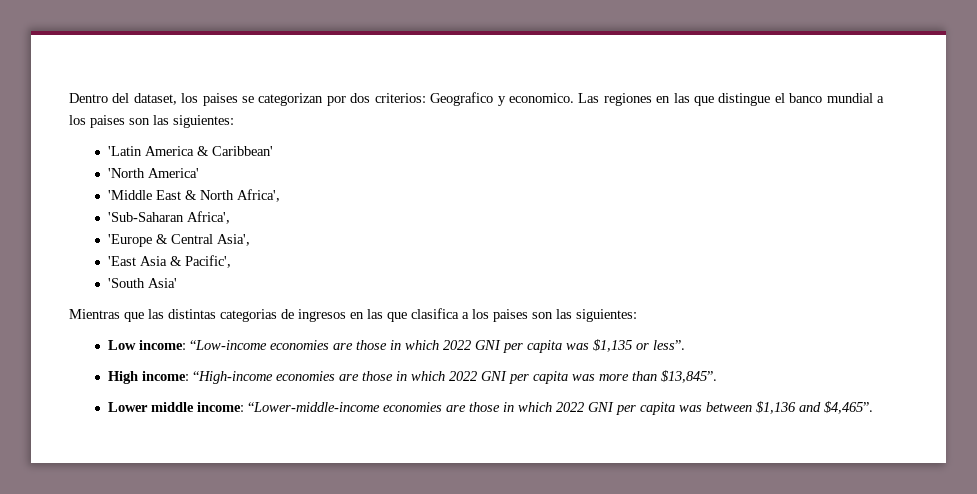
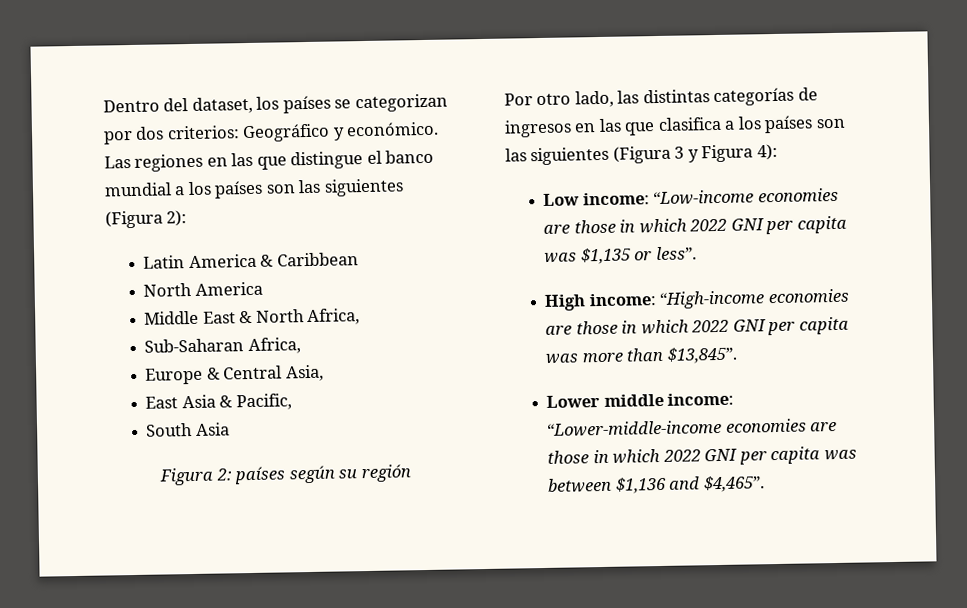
[202,93,238,106] paises -> [282,95,331,114] países
[430,92,574,106] Geografico y economico. -> [242,121,440,143] Geográfico y económico.
[90,115,234,128] [107,146,273,156] [107,168,199,178] [107,189,280,202] [107,211,230,224] [107,234,250,247] [107,255,231,268] [107,278,177,288] [69,309,144,322] paises son las siguientes: // 'Latin America & Caribbean' // 'North America' // 'Middle East & North Africa', // 'Sub-Saharan Africa', // 'Europe & Central Asia', // 'East Asia & Pacific', // 'South Asia' // Mientras que -> [214,178,404,199] [105,210,188,229] [143,252,359,269] [143,281,263,297] [144,308,361,326] [144,337,301,355] [145,364,324,385] [145,393,292,411] [145,422,230,437] [159,464,412,486] [504,90,614,108] países son las siguientes (Figura 2): // Latin America & Caribbean // North America // Middle East & North Africa, // Sub-Saharan Africa, // Europe & Central Asia, // East Asia & Pacific, // South Asia // Figura 2: países según su región // Por otro lado,
[220,309,277,322] categorias -> [713,87,795,107] categorías
[493,309,637,322] paises son las siguientes: -> [764,115,846,134] [505,143,778,166] países son las siguientes (Figura 3 y Figura 4):

